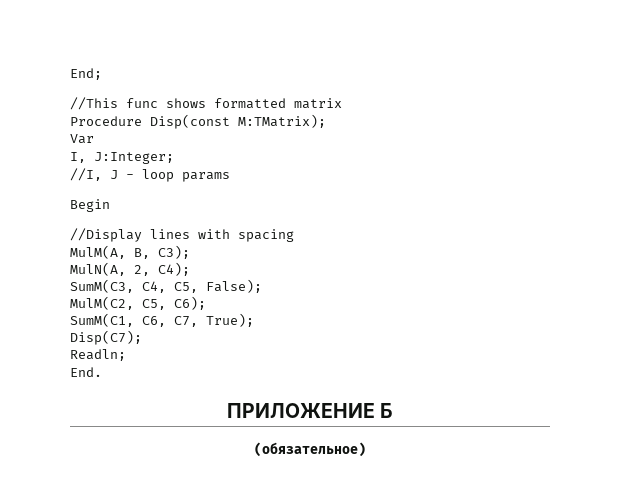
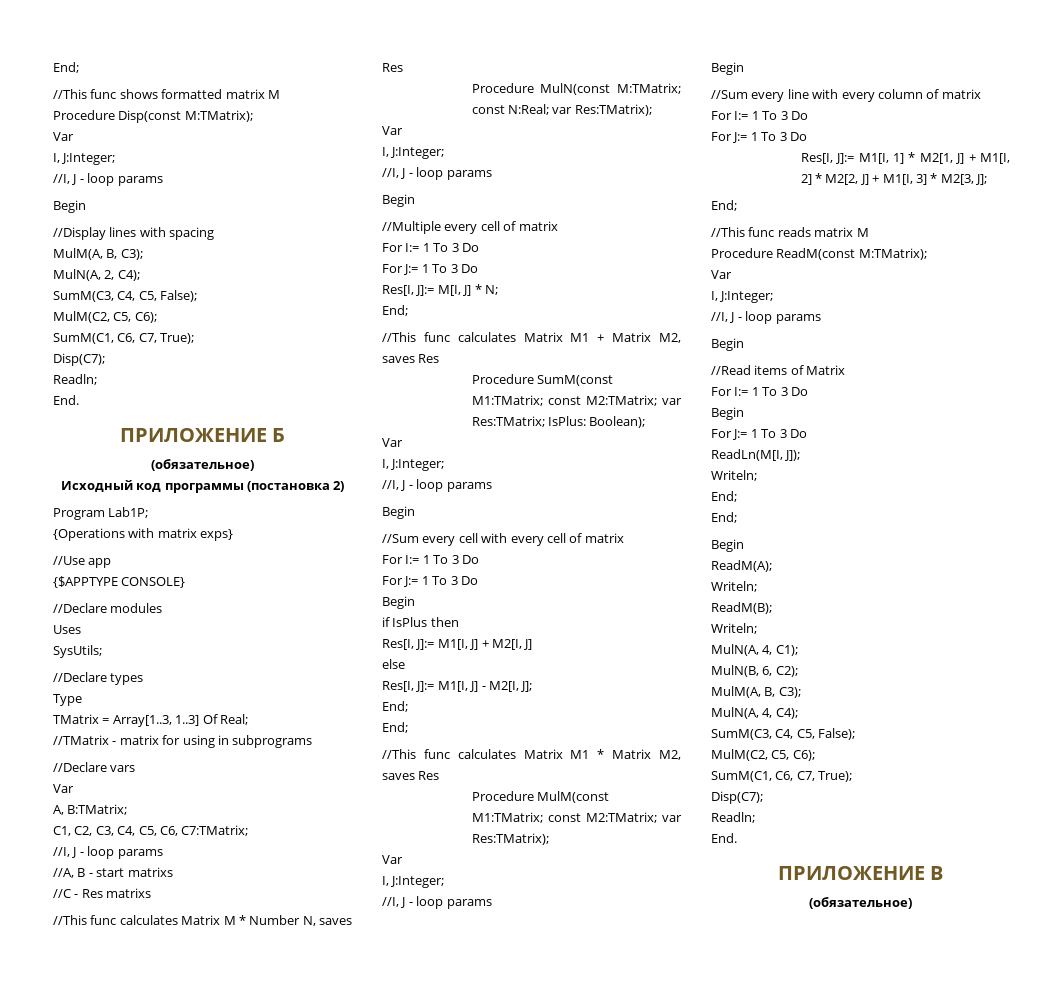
(342, 103) none -> [267,90,280,99] M
(366, 449) none -> [60,480,345,493] [53,507,149,520] [53,528,234,541] [53,556,112,568] [53,576,186,588] [53,603,163,613] [53,625,81,634] [53,645,102,658] [53,672,144,685] [53,694,82,706] [53,714,248,727] [53,735,313,748] [53,762,136,772] [53,784,74,793] [53,804,128,815] [53,825,249,836] [53,846,163,859] [53,867,173,878] [53,888,152,898] [53,915,352,926] [382,63,403,72] [471,83,681,95] [471,104,652,116] [382,126,403,135] [382,147,445,159] [382,167,492,180] [382,194,415,207] [382,221,558,234] [382,243,479,252] [382,264,478,275] [382,284,498,296] [382,305,408,316] [382,332,681,343] [382,354,440,363] [471,374,614,386] [471,395,682,406] [471,416,646,428] [382,438,403,447] [382,459,445,471] [382,479,492,492] [382,506,415,519] [382,533,624,546] [382,555,479,564] [382,576,478,587] [382,596,415,609] [382,617,459,627] [382,639,533,650] [382,659,405,669] [382,681,533,692] [382,701,408,712] [382,722,408,733] [382,749,681,760] [382,771,440,780] [471,791,610,803] [471,812,682,823] [471,833,549,845] [382,855,403,864] [382,876,445,888] [382,896,492,909] [711,62,744,75] [711,89,981,102] [711,111,808,120] [711,132,807,143] [800,152,1010,164] [800,173,988,185] [711,200,737,211] [711,227,869,237] [711,248,927,260] [711,270,732,279] [711,291,774,303] [711,311,821,324] [711,338,744,351] [711,365,846,375] [711,387,808,396] [711,407,744,420] [711,429,807,440] [711,449,801,461] [711,470,757,481] [711,491,737,502] [711,512,737,523] [711,539,744,552] [711,560,772,572] [711,581,757,592] [711,602,772,614] [711,623,757,634] [711,644,798,656] [711,665,798,677] [711,686,801,698] [711,707,798,719] [711,728,856,740] [711,749,815,761] [711,771,853,782] [711,791,763,804] [711,812,755,823] [711,833,737,843] [777,866,944,881] [809,897,912,909] // Исходный код программы (постановка 2) // Program Lab1P; // {Operations with matrix exps} // //Use app // {$APPTYPE CONSOLE} // //Declare modules // Uses // SysUtils; // //Declare types // Type // TMatrix = Array[1..3, 1..3] Of Real; // //TMatrix - matrix for using in subprograms // //Declare vars // Var // A, B:TMatrix; // C1, C2, C3, C4, C5, C6, C7:TMatrix; // //I, J - loop params // //A, B - start matrixs // //C - Res matrixs // //This func calculates Matrix M * Number N, saves Res // Procedure MulN(const M:TMatrix; const N:Real; var Res:TMatrix); // Var // I, J:Integer; // //I, J - loop params // Begin // //Multiple every cell of matrix // For I:= 1 To 3 Do // For J:= 1 To 3 Do // Res[I, J]:= M[I, J] * N; // End; // //This func calculates Matrix M1 + Matrix M2, saves Res // Procedure SumM(const M1:TMatrix; const M2:TMatrix; var Res:TMatrix; IsPlus: Boolean); // Var // I, J:Integer; // //I, J - loop params // Begin // //Sum every cell with every cell of matrix // For I:= 1 To 3 Do // For J:= 1 To 3 Do // Begin // if IsPlus then // Res[I, J]:= M1[I, J] + M2[I, J] // else // Res[I, J]:= M1[I, J] - M2[I, J]; // End; // End; // //This func calculates Matrix M1 * Matrix M2, saves Res // Procedure MulM(const M1:TMatrix; const M2:TMatrix; var Res:TMatrix); // Var // I, J:Integer; // //I, J - loop params // Begin // //Sum every line with every column of matrix // For I:= 1 To 3 Do // For J:= 1 To 3 Do // Res[I, J]:= M1[I, 1] * M2[1, J] + M1[I, 2] * M2[2, J] + M1[I, 3] * M2[3, J]; // End; // //This func reads matrix M // Procedure ReadM(const M:TMatrix); // Var // I, J:Integer; // //I, J - loop params // Begin // //Read items of Matrix // For I:= 1 To 3 Do // Begin // For J:= 1 To 3 Do // ReadLn(M[I, J]); // Writeln; // End; // End; // Begin // ReadM(A); // Writeln; // ReadM(B); // Writeln; // MulN(A, 4, C1); // MulN(B, 6, C2); // MulM(A, B, C3); // MulN(A, 4, C4); // SumM(C3, C4, C5, False); // MulM(C2, C5, C6); // SumM(C1, C6, C7, True); // Disp(C7); // Readln; // End. // ПРИЛОЖЕНИЕ В // (обязательное)

